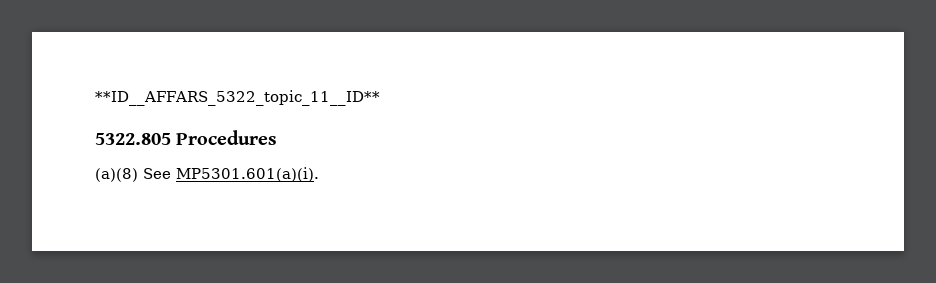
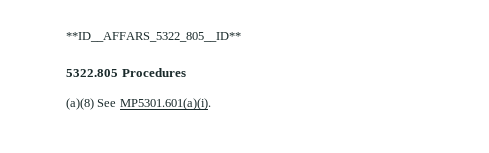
[95,90,380,106] **ID__AFFARS_5322_topic_11__ID** -> [66,32,241,42] **ID__AFFARS_5322_805__ID**

